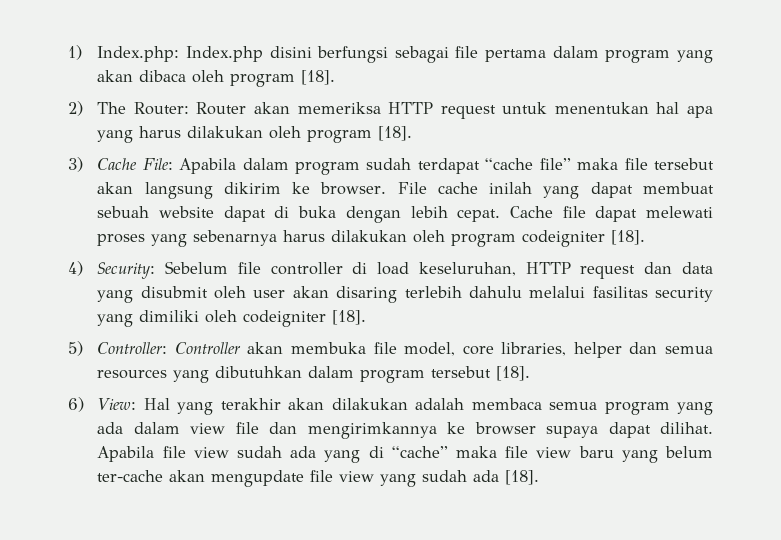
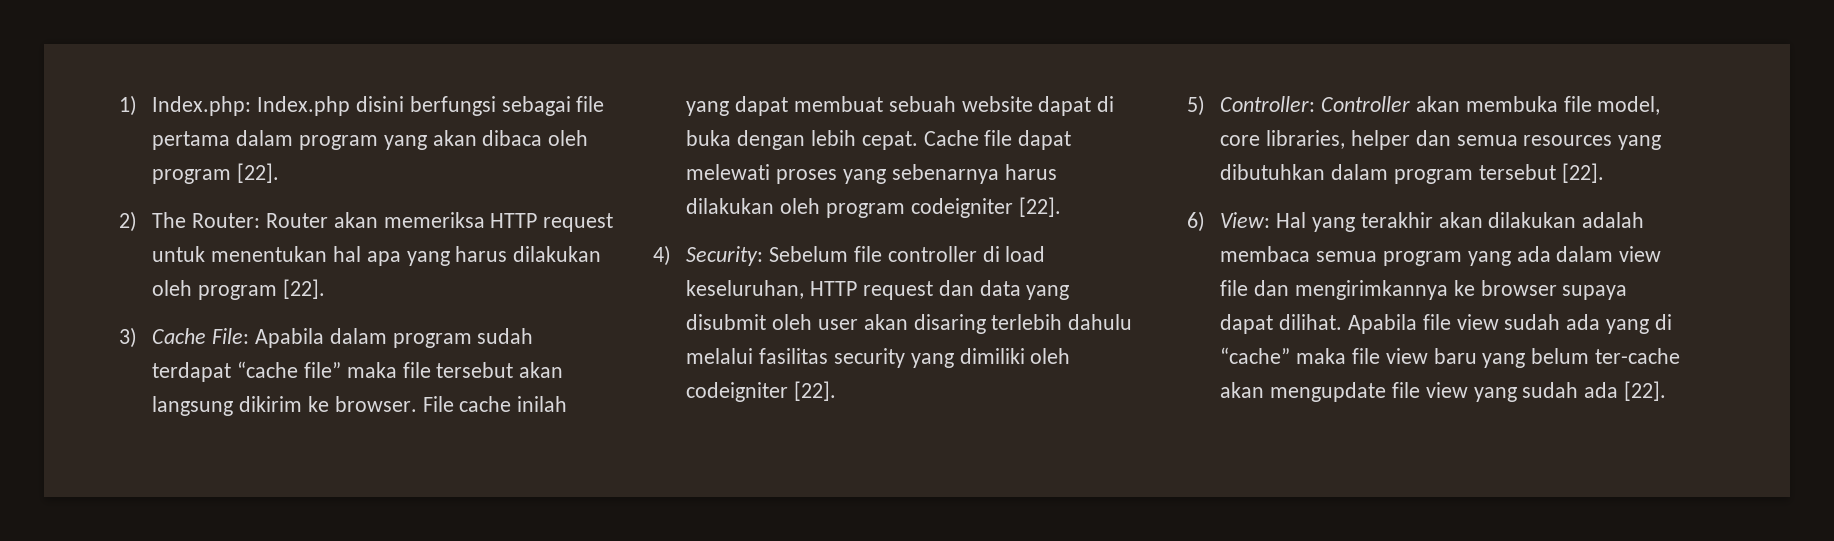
[301,70,336,85] [18]. -> [237,163,280,183] [22].
[378,126,413,141] [18]. -> [282,279,325,299] [22].
[611,230,646,245] [18]. -> [1018,197,1061,217] [22].
[332,310,367,325] [18]. -> [794,381,837,401] [22].
[496,366,531,381] [18]. -> [1561,163,1604,183] [22].
[505,470,540,485] [18]. -> [1624,381,1667,401] [22].

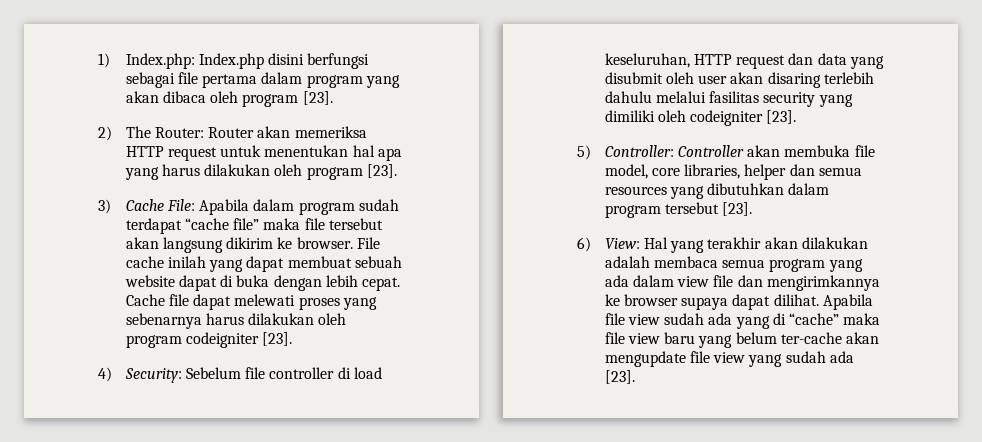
[237,163,280,183] [22]. -> [302,91,333,105] [23].
[282,279,325,299] [22]. -> [366,164,397,178] [23].
[1018,197,1061,217] [22]. -> [262,332,293,346] [23].
[794,381,837,401] [22]. -> [766,110,797,124] [23].
[1561,163,1604,183] [22]. -> [722,202,753,216] [23].
[1624,381,1667,401] [22]. -> [604,370,635,384] [23].

